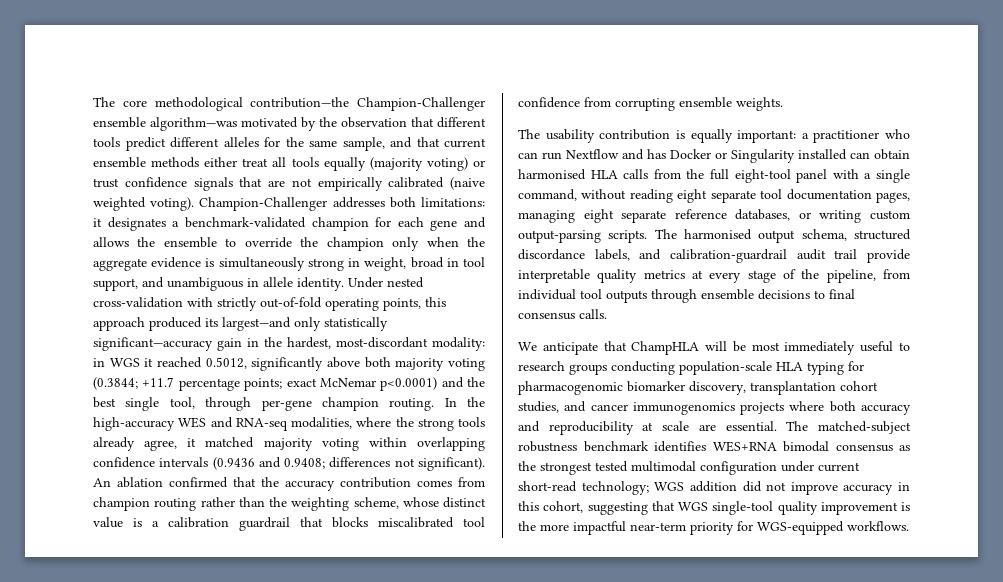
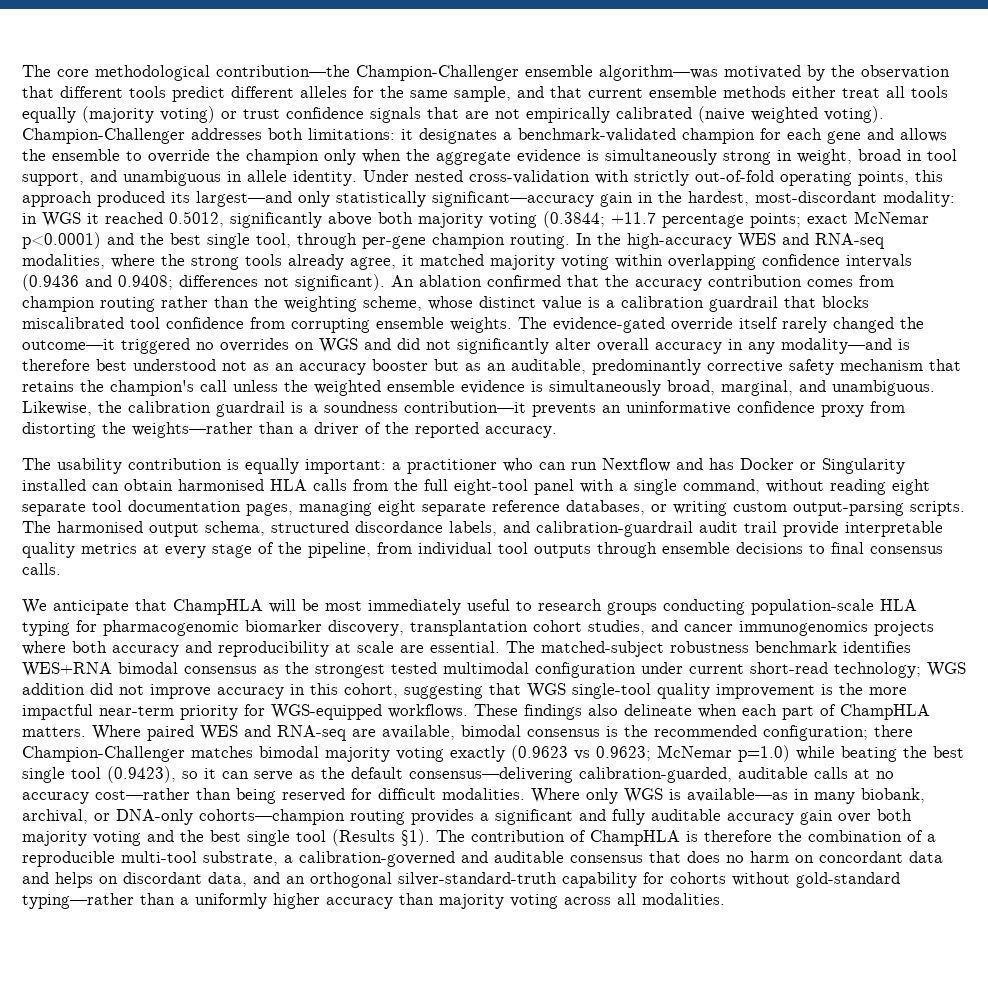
(783, 104) none -> [518,317,924,333] [22,338,910,354] [22,359,961,375] [22,380,935,396] [22,401,905,417] [22,422,557,438] The evidence-gated override itself rarely changed the outcome—it triggered no overrides on WGS and did not significantly alter overall accuracy in any modality—and is therefore best understood not as an accuracy booster but as an auditable, predominantly corrective safety mechanism that retains the champion's call unless the weighted ensemble evidence is simultaneously broad, marginal, and unambiguous. Likewise, the calibration guardrail is a soundness contribution—it prevents an uninformative confidence proxy from distorting the weights—rather than a driver of the reported accuracy.
(909, 526) none -> [474,704,930,720] [22,725,913,741] [22,745,964,762] [22,766,894,783] [22,788,925,804] [22,809,912,825] [22,829,936,846] [22,851,943,867] [22,872,900,888] [22,893,725,909] These findings also delineate when each part of ChampHLA matters. Where paired WES and RNA-seq are available, bimodal consensus is the recommended configuration; there Champion-Challenger matches bimodal majority voting exactly (0.9623 vs 0.9623; McNemar p=1.0) while beating the best single tool (0.9423), so it can serve as the default consensus—delivering calibration-guarded, auditable calls at no accuracy cost—rather than being reserved for difficult modalities. Where only WGS is available—as in many biobank, archival, or DNA-only cohorts—champion routing provides a significant and fully auditable accuracy gain over both majority voting and the best single tool (Results §1). The contribution of ChampHLA is therefore the combination of a reproducible multi-tool substrate, a calibration-governed and auditable consensus that does no harm on concordant data and helps on discordant data, and an orthogonal silver-standard-truth capability for cohorts without gold-standard typing—rather than a uniformly higher accuracy than majority voting across all modalities.

